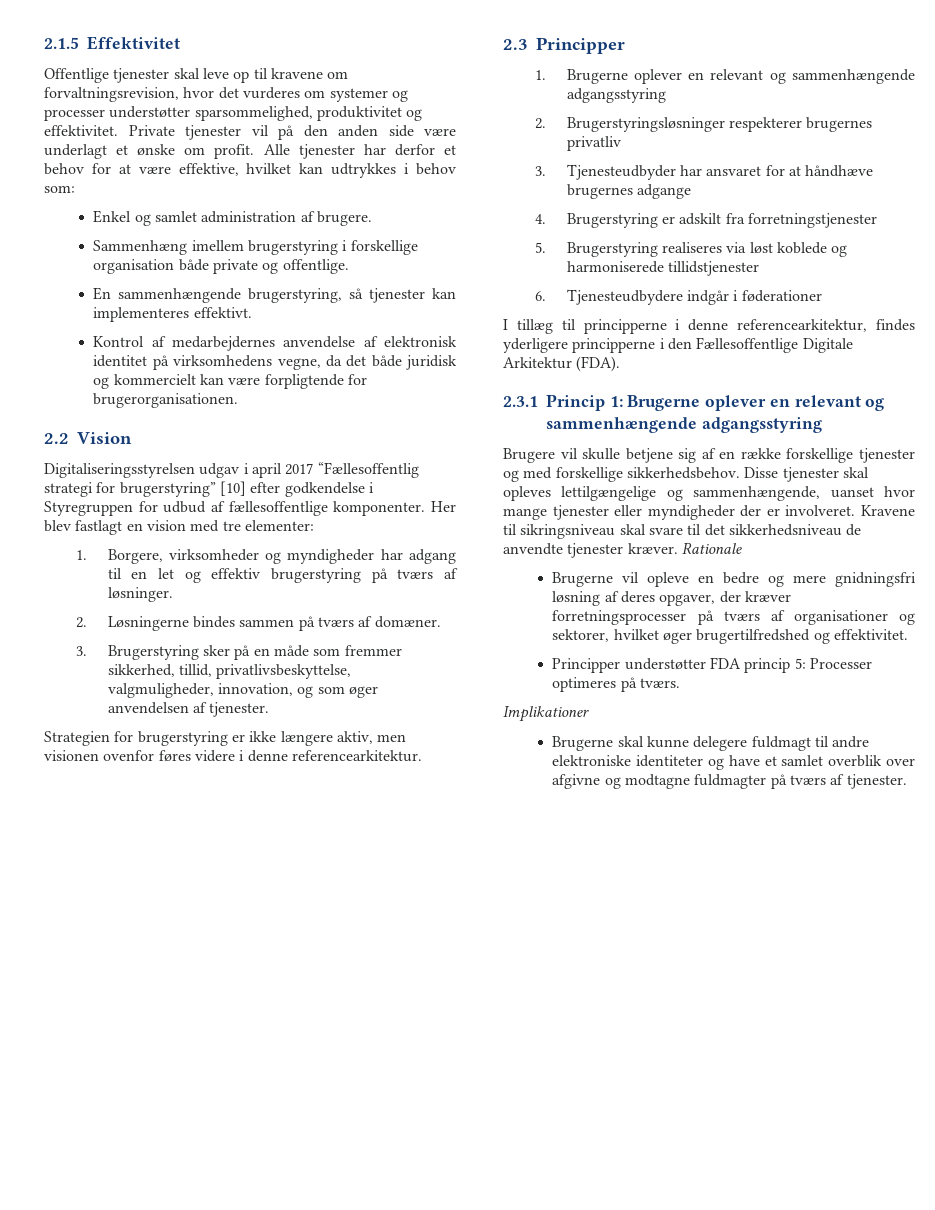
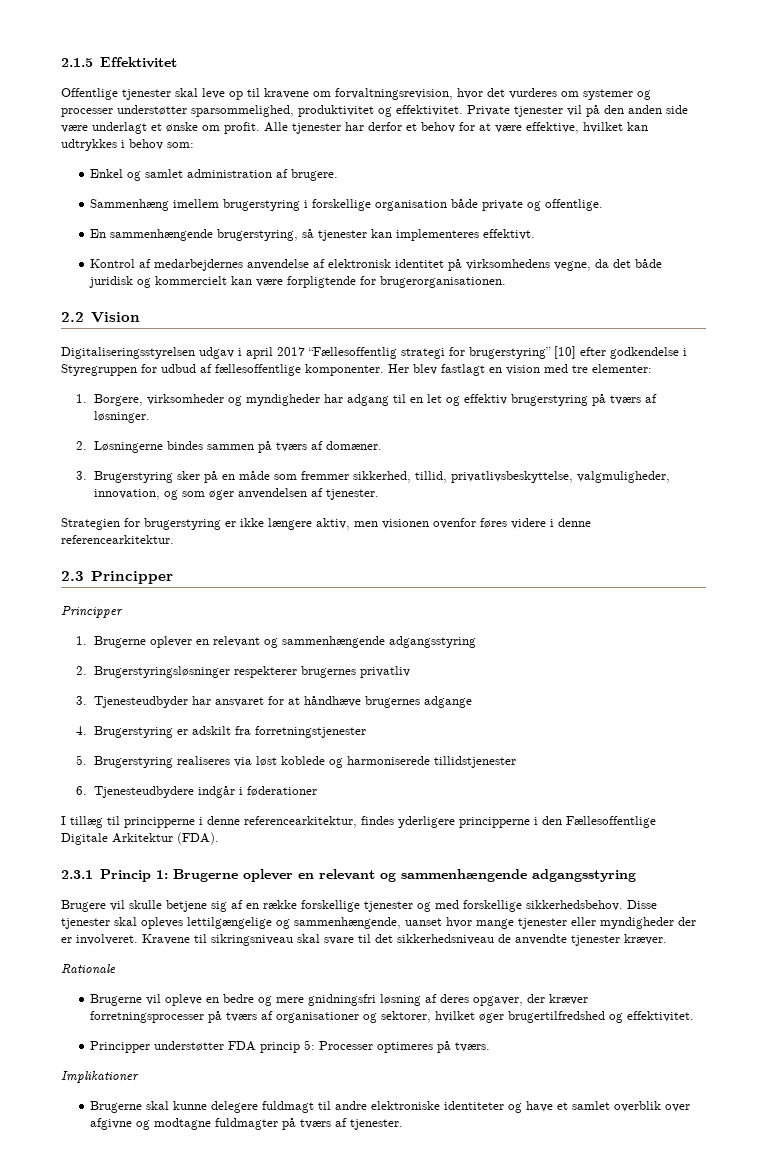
(625, 45) none -> [61,606,123,618] // Principper
(678, 548) none -> (667, 939) //

